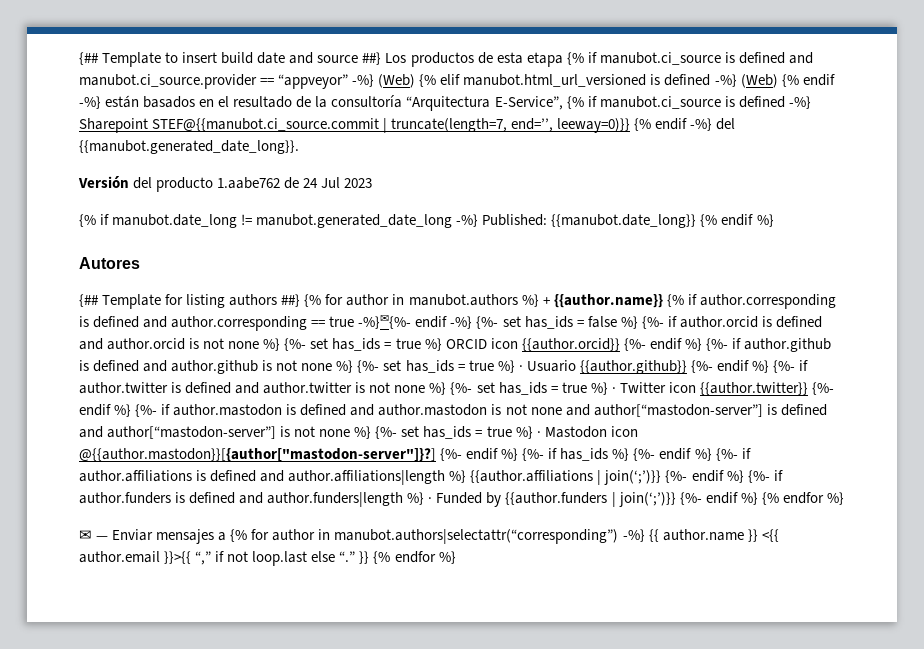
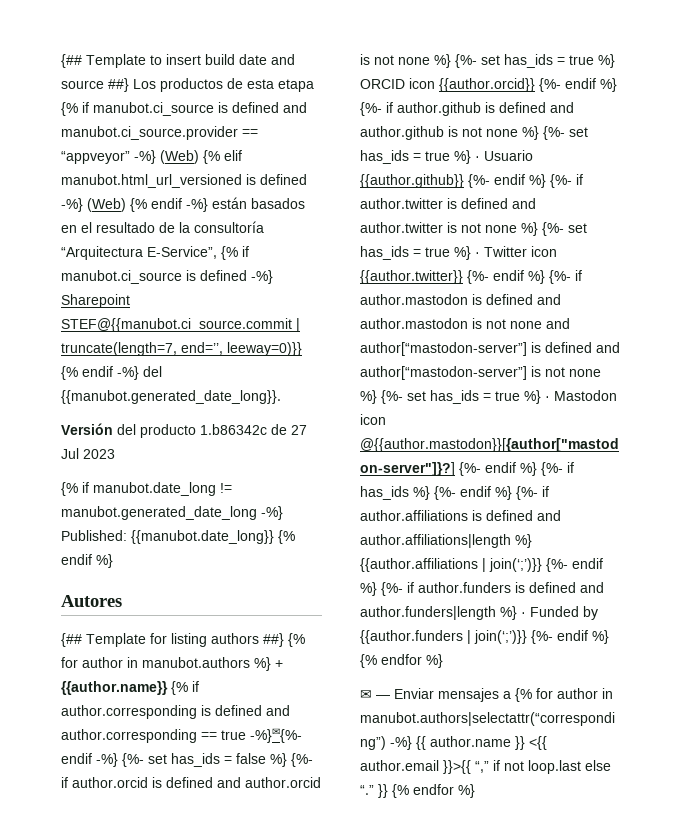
[217,177,319,189] 1.aabe762 de 24 -> [200,424,307,435] 1.b86342c de 27

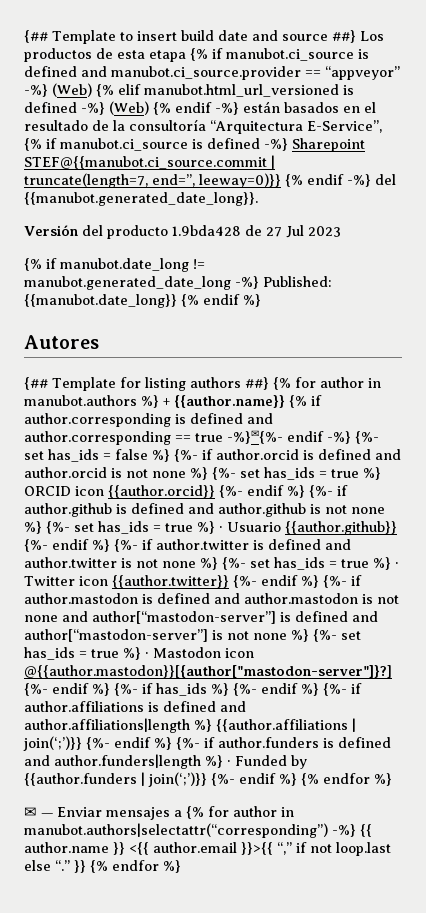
[200,424,267,435] 1.b86342c -> [172,225,241,236] 1.9bda428

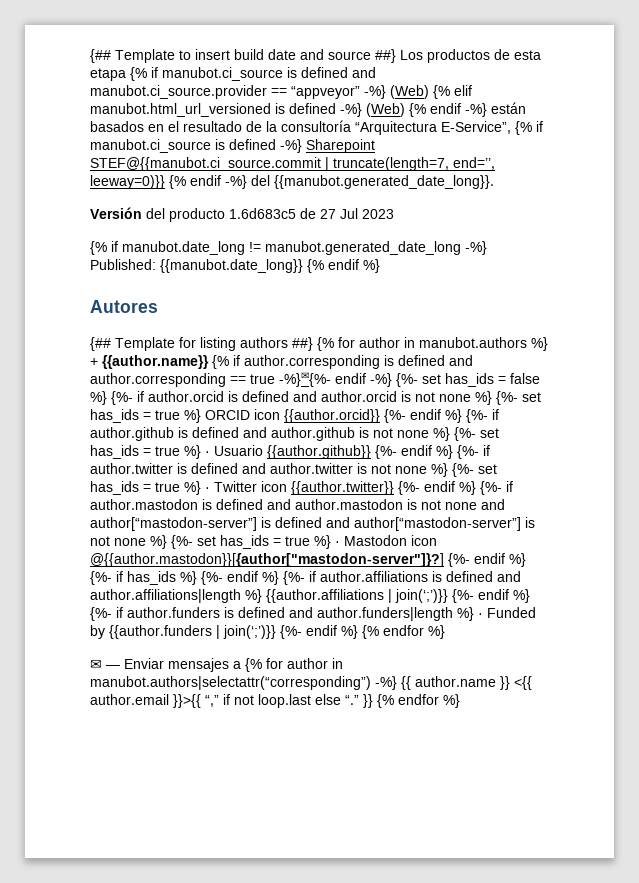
[172,225,241,236] 1.9bda428 -> [229,208,296,219] 1.6d683c5

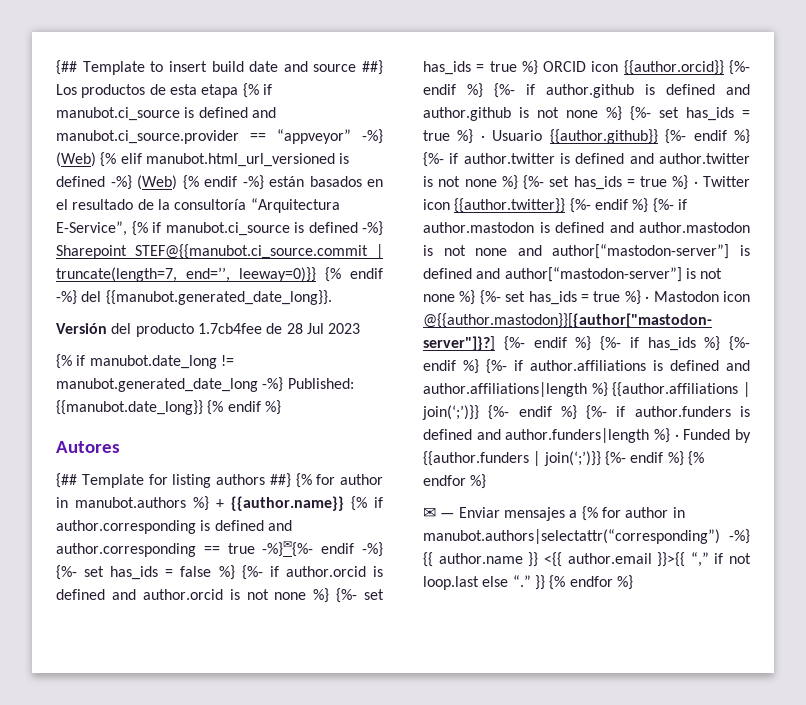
[229,208,336,219] 1.6d683c5 de 27 -> [197,323,303,334] 1.7cb4fee de 28

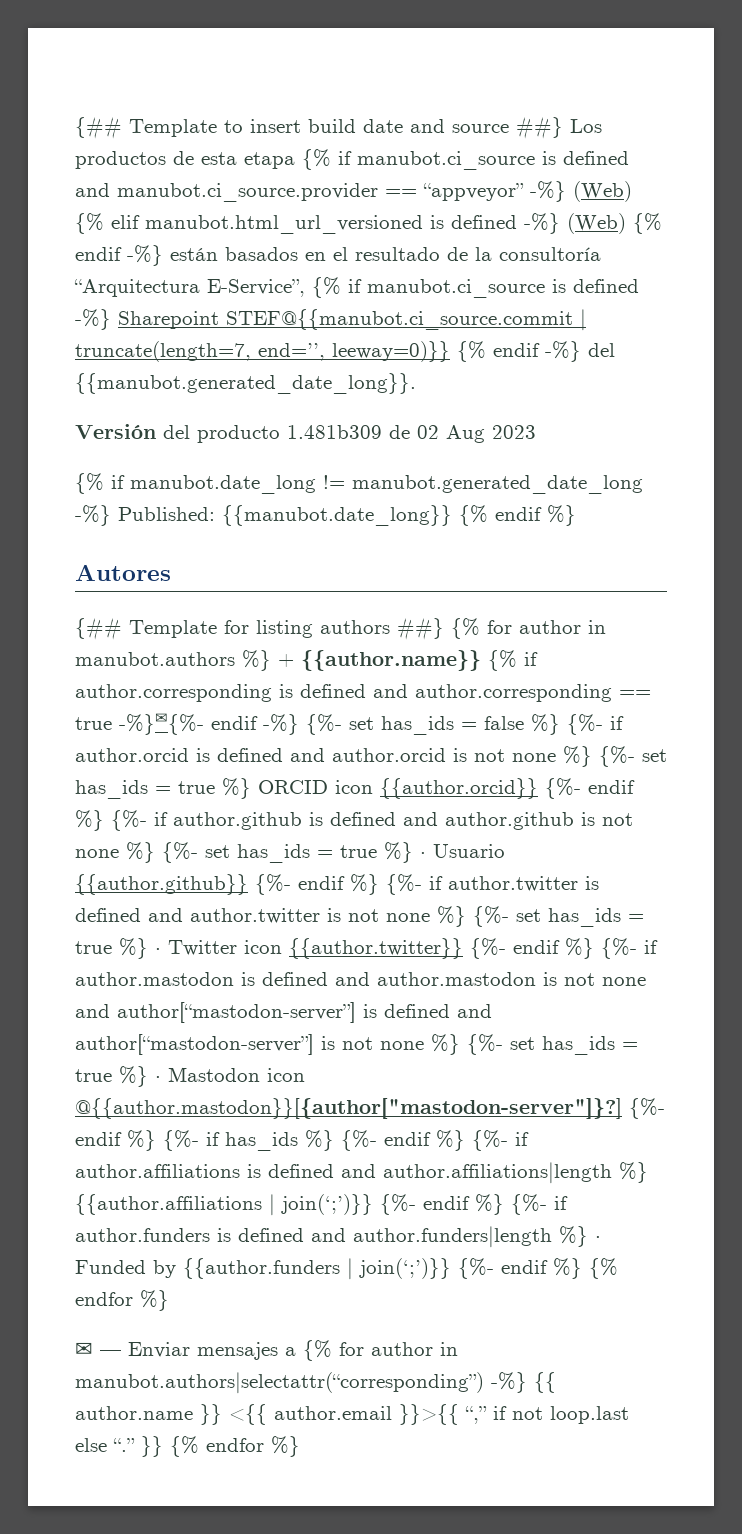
[197,323,324,334] 1.7cb4fee de 28 Jul -> [287,425,485,443] 1.481b309 de 02 Aug

